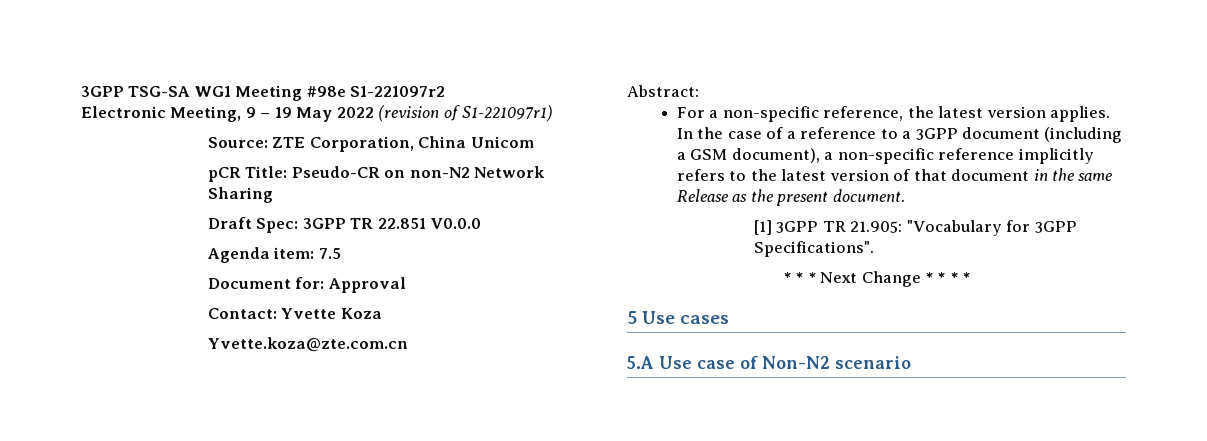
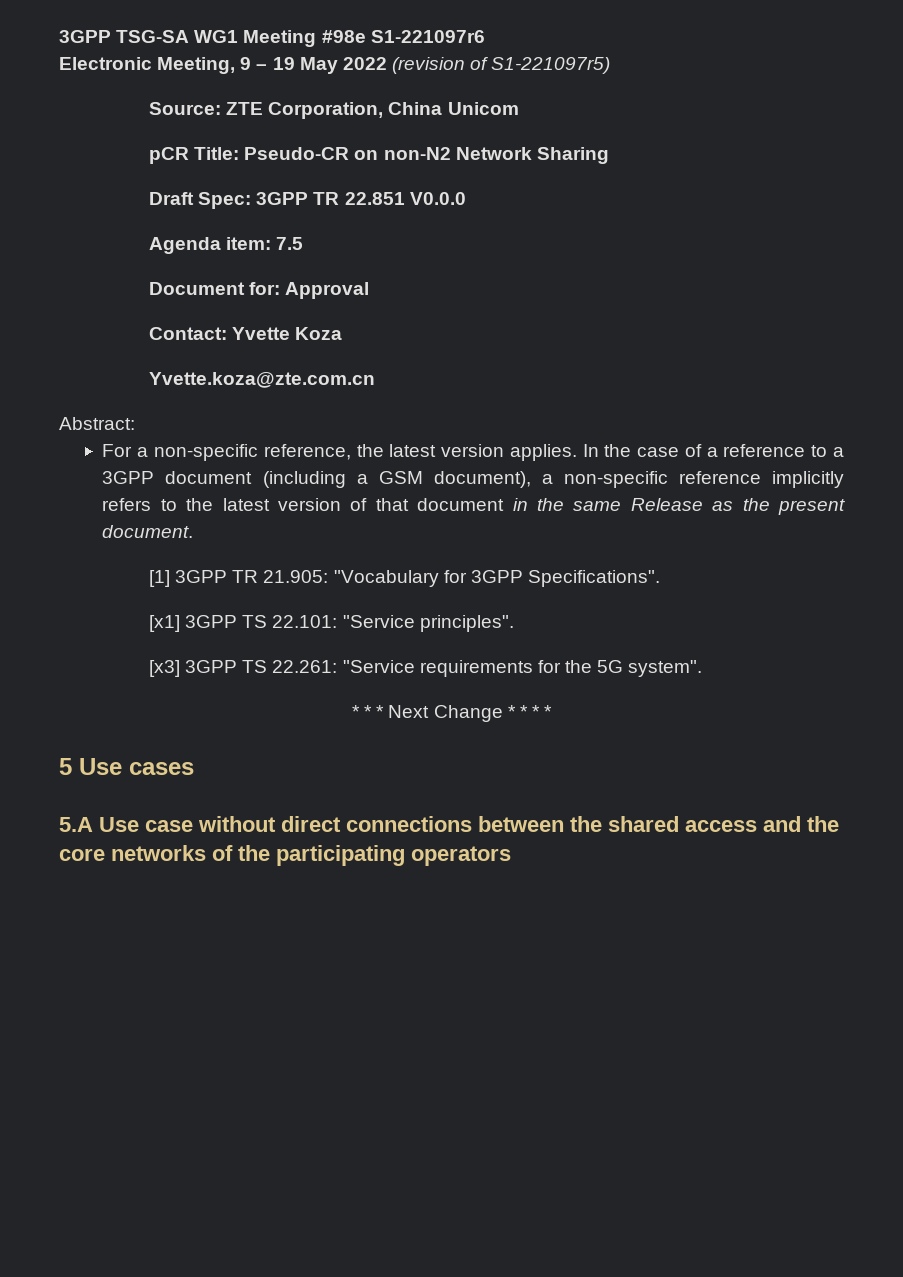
[350,86,446,97] S1-221097r2 -> [370,30,485,43] S1-221097r6
[462,105,554,122] S1-221097r1) -> [491,57,611,74] S1-221097r5)
(874, 249) none -> [149,615,514,632] [149,660,703,677] // [x1] 3GPP TS 22.101: "Service principles". // [x3] 3GPP TS 22.261: "Service requirements for the 5G system".
[740,356,911,369] of Non-N2 scenario -> [198,816,839,832] [59,845,511,866] without direct connections between the shared access and the core networks of the participating operators

